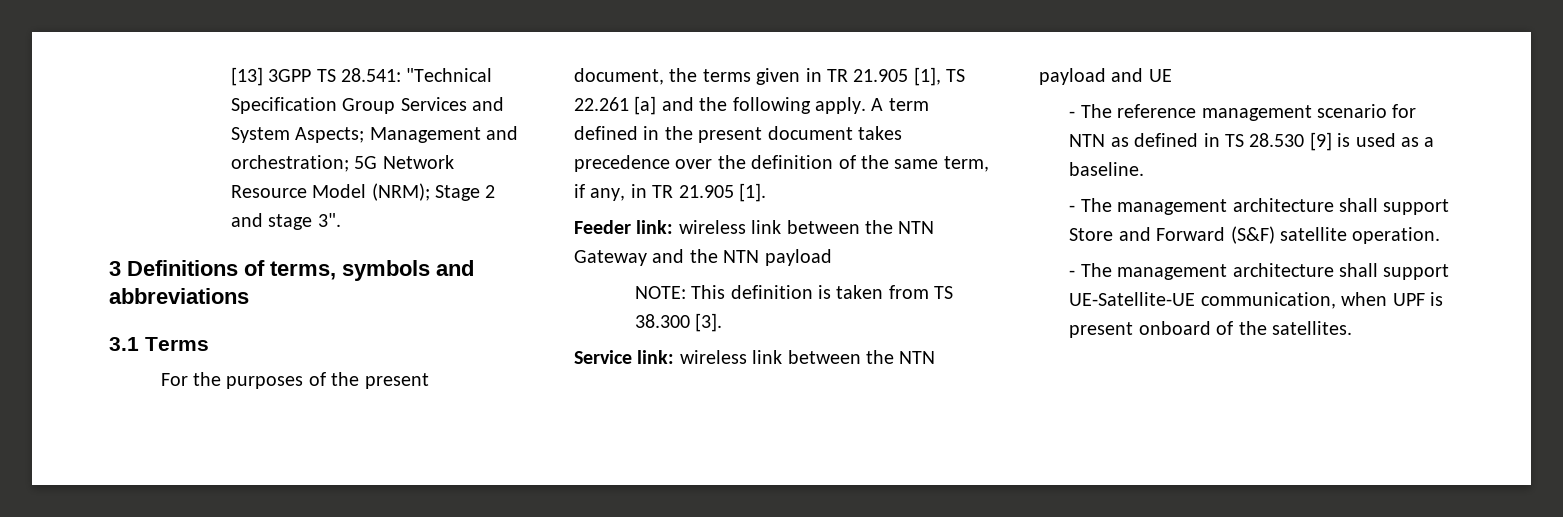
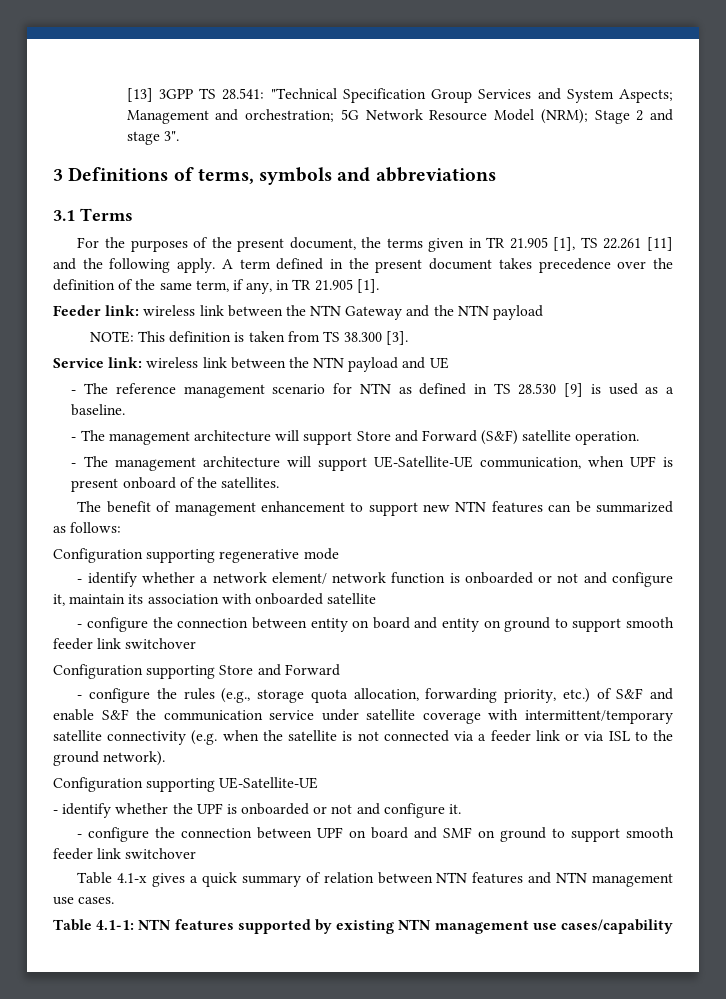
[634,96,657,115] [a] -> [646,237,673,251] [11]
[1339,198,1379,212] shall -> [275,430,300,441] will
[1339,263,1379,277] shall -> [286,456,311,467] will
(1353, 328) none -> [77,501,673,516] [53,522,122,533] [53,548,339,563] [77,572,673,587] [53,593,377,606] [77,617,674,632] [53,638,197,650] [53,664,340,679] [77,688,673,703] [53,709,673,724] [53,730,674,745] [53,751,166,766] [53,777,319,792] [53,803,462,818] [77,827,674,842] [53,848,197,860] [77,872,673,887] [53,897,115,905] [53,919,673,934] // The benefit of management enhancement to support new NTN features can be summarized as follows: // Configuration supporting regenerative mode // - identify whether a network element/ network function is onboarded or not and configure it, maintain its association with onboarded satellite // - configure the connection between entity on board and entity on ground to support smooth feeder link switchover // Configuration supporting Store and Forward // - configure the rules (e.g., storage quota allocation, forwarding priority, etc.) of S&F and enable S&F the communication service under satellite coverage with intermittent/temporary satellite connectivity (e.g. when the satellite is not connected via a feeder link or via ISL to the ground network). // Configuration supporting UE-Satellite-UE // - identify whether the UPF is onboarded or not and configure it. // - configure the connection between UPF on board and SMF on ground to support smooth feeder link switchover // Table 4.1-x gives a quick summary of relation between NTN features and NTN management use cases. // Table 4.1-1: NTN features supported by existing NTN management use cases/capability

